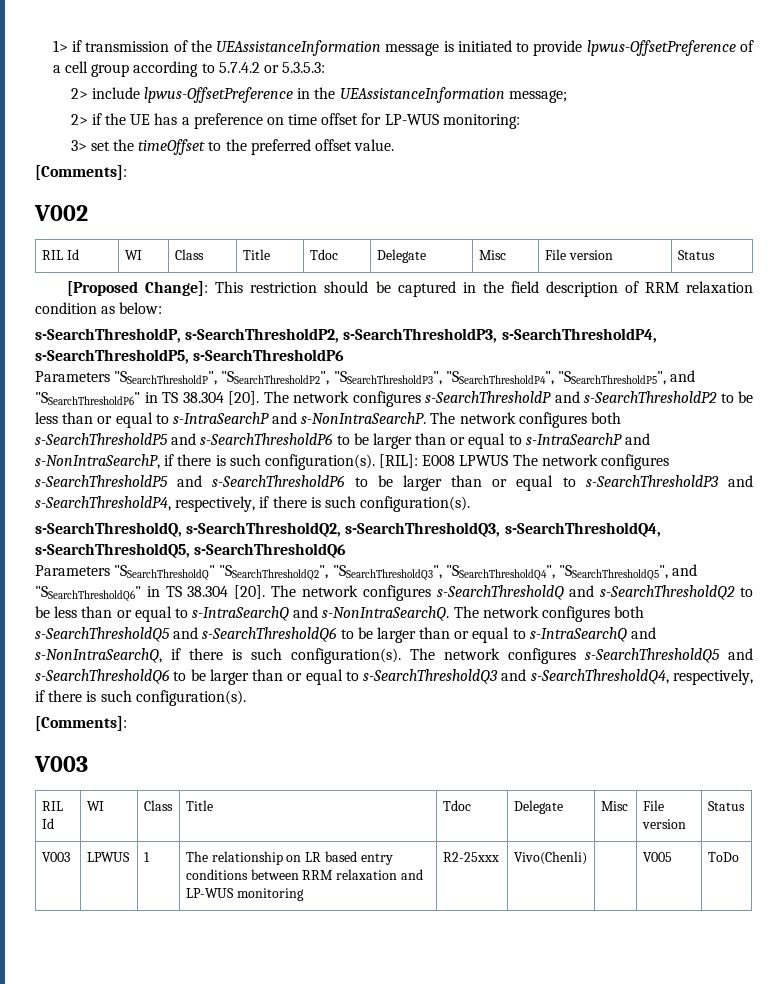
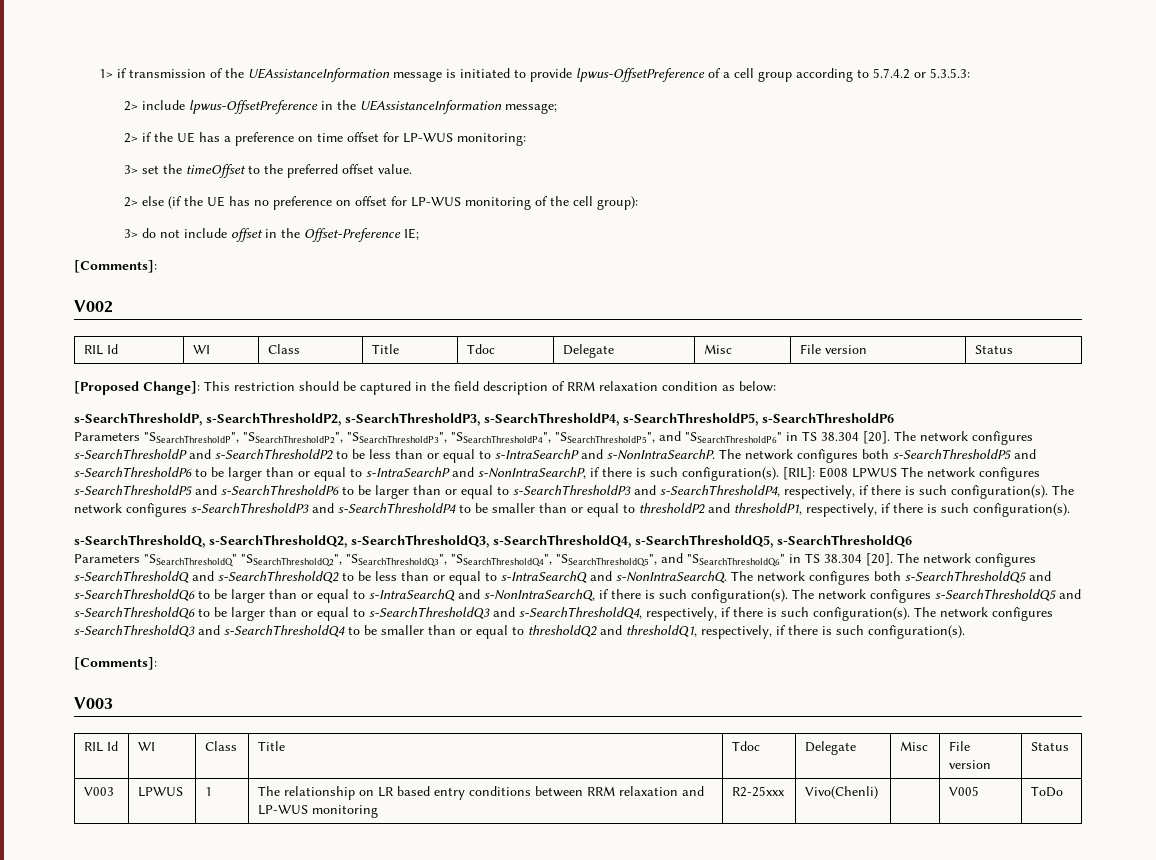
(395, 145) none -> [123,196,638,210] [123,228,419,242] // 2> else (if the UE has no preference on offset for LP-WUS monitoring of the cell group): // 3> do not include offset in the Offset-Preference IE;
(471, 504) none -> [1052,485,1074,495] [74,503,1070,517] The network configures s-SearchThresholdP3 and s-SearchThresholdP4 to be smaller than or equal to thresholdP2 and thresholdP1, respectively, if there is such configuration(s).
(246, 698) none -> [914,607,1053,621] [74,625,965,639] The network configures s-SearchThresholdQ3 and s-SearchThresholdQ4 to be smaller than or equal to thresholdQ2 and thresholdQ1, respectively, if there is such configuration(s).

